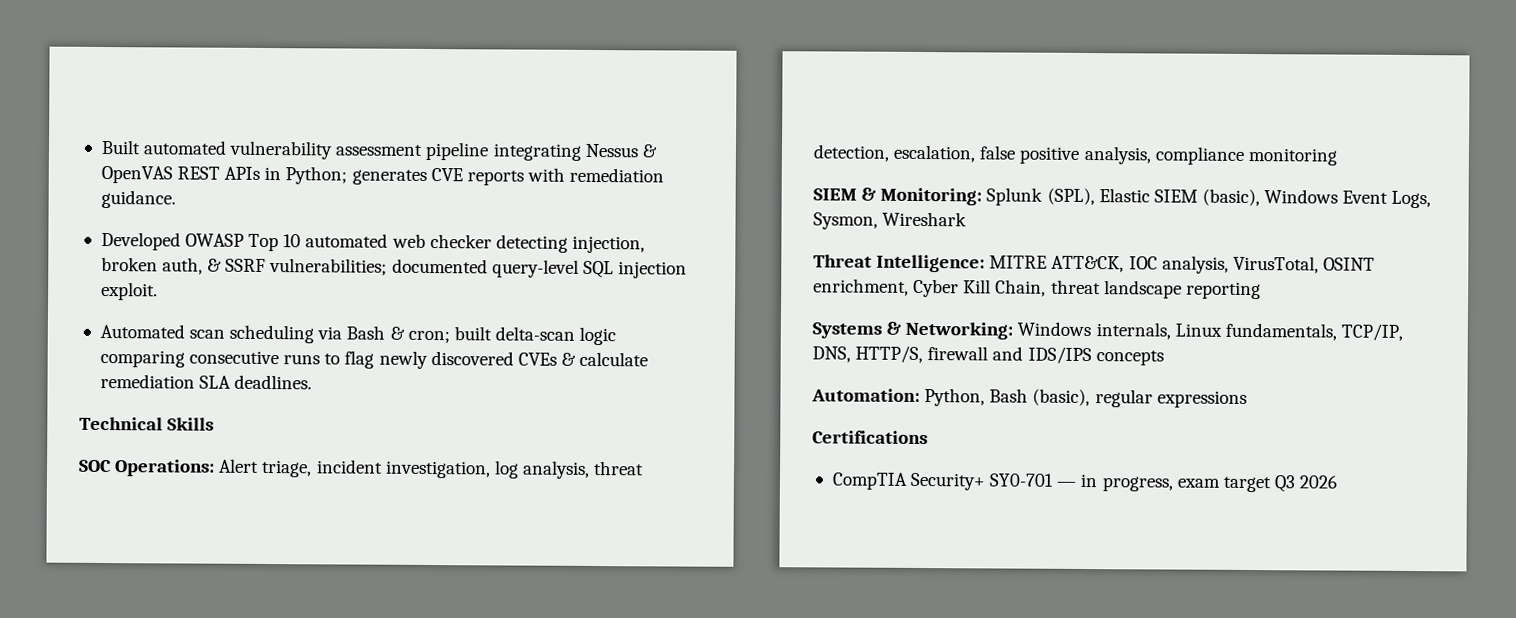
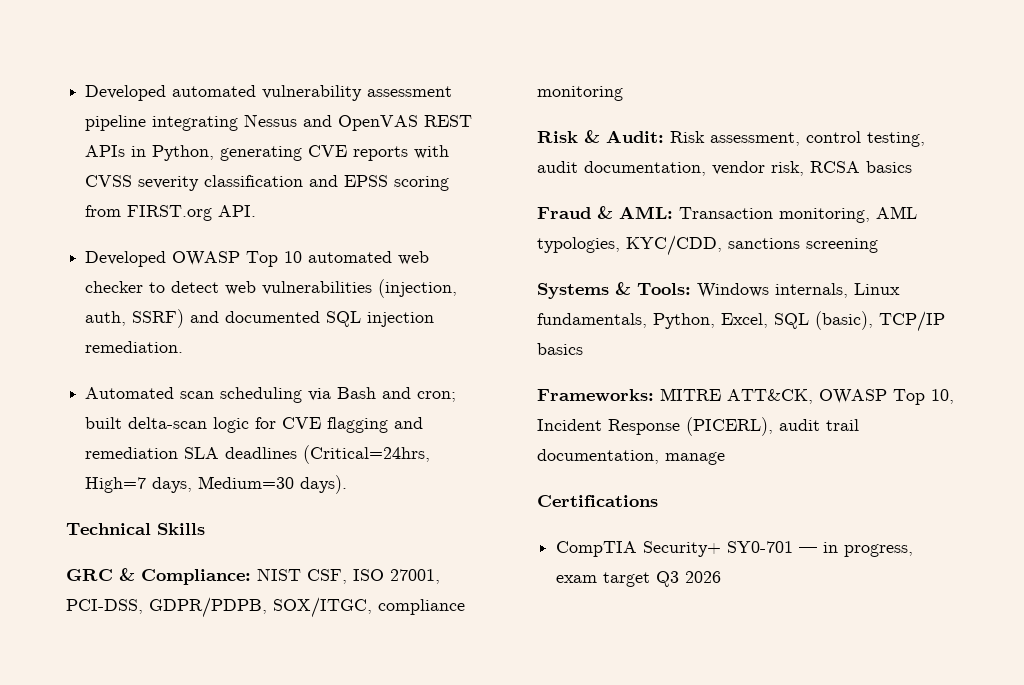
[100,139,141,155] Built -> [85,85,167,101] Developed
[641,144,658,158] & -> [303,115,333,127] and
[285,166,427,185] Python; generates -> [152,145,303,161] Python, generating
[569,167,665,183] [100,189,176,209] remediation guidance. -> [85,175,450,191] [85,205,257,221] CVSS severity classification and EPSS scoring from FIRST.org API.
[495,234,645,254] [100,256,579,278] detecting injection, broken auth, & SSRF vulnerabilities; documented query-level -> [149,279,458,298] [85,309,321,328] to detect web vulnerabilities (injection, auth, SSRF) and documented
[100,281,158,301] exploit. -> [85,341,184,353] remediation.
[389,326,405,340] & -> [382,387,412,399] and
[99,349,649,369] [99,373,313,390] [79,416,215,431] [78,458,645,479] [813,144,1337,166] [813,187,1432,209] [813,211,968,230] [813,254,1375,274] [813,278,1261,300] comparing consecutive runs to flag newly discovered CVEs & calculate remediation SLA deadlines. // Technical Skills // SOC Operations: Alert triage, incident investigation, log analysis, threat detection, escalation, false positive analysis, compliance monitoring // SIEM & Monitoring: Splunk (SPL), Elastic SIEM (basic), Windows Event Logs, Sysmon, Wireshark // Threat Intelligence: MITRE ATT&CK, IOC analysis, VirusTotal, OSINT enrichment, Cyber Kill Chain, threat landscape reporting -> [255,417,424,433] [85,445,431,464] [85,475,348,494] [66,523,205,535] [66,568,440,585] [66,597,465,618] [537,86,623,101] [537,130,925,147] [537,161,912,176] [537,206,917,223] [537,235,878,256] for CVE flagging and remediation SLA deadlines (Critical=24hrs, High=7 days, Medium=30 days). // Technical Skills // GRC & Compliance: NIST CSF, ISO 27001, PCI-DSS, GDPR/PDPB, SOX/ITGC, compliance monitoring // Risk & Audit: Risk assessment, control testing, audit documentation, vendor risk, RCSA basics // Fraud & AML: Transaction monitoring, AML typologies, KYC/CDD, sanctions screening
[905,321,1014,340] Networking: -> [637,283,691,295] Tools:
[1340,323,1403,341] [812,345,1164,366] [811,388,1247,408] TCP/IP, DNS, HTTP/S, firewall and IDS/IPS concepts // Automation: Python, Bash (basic), regular expressions -> [653,311,945,332] [537,343,583,355] [537,388,954,405] [537,417,859,436] [537,449,725,465] Python, Excel, SQL (basic), TCP/IP basics // Frameworks: MITRE ATT&CK, OWASP Top 10, Incident Response (PICERL), audit trail documentation, manage

